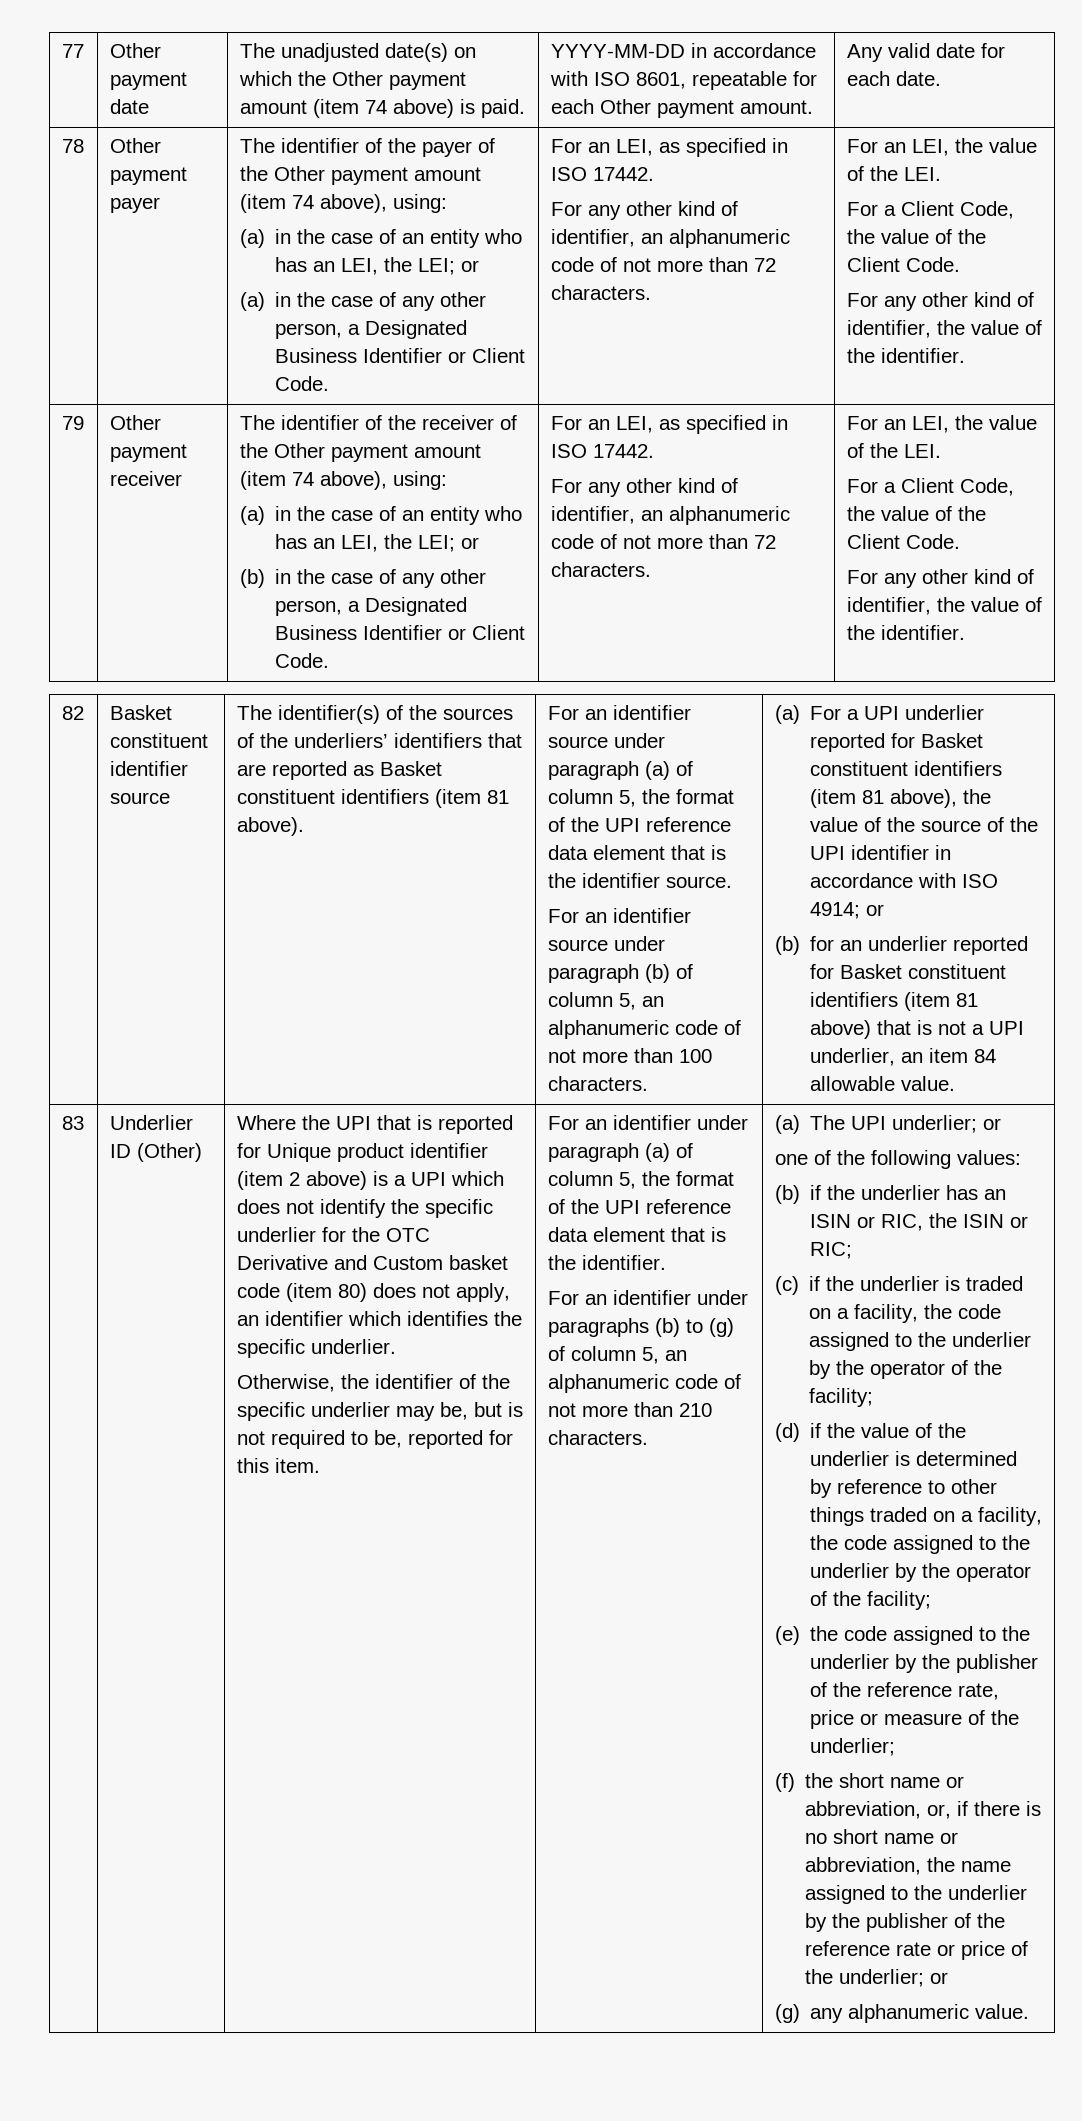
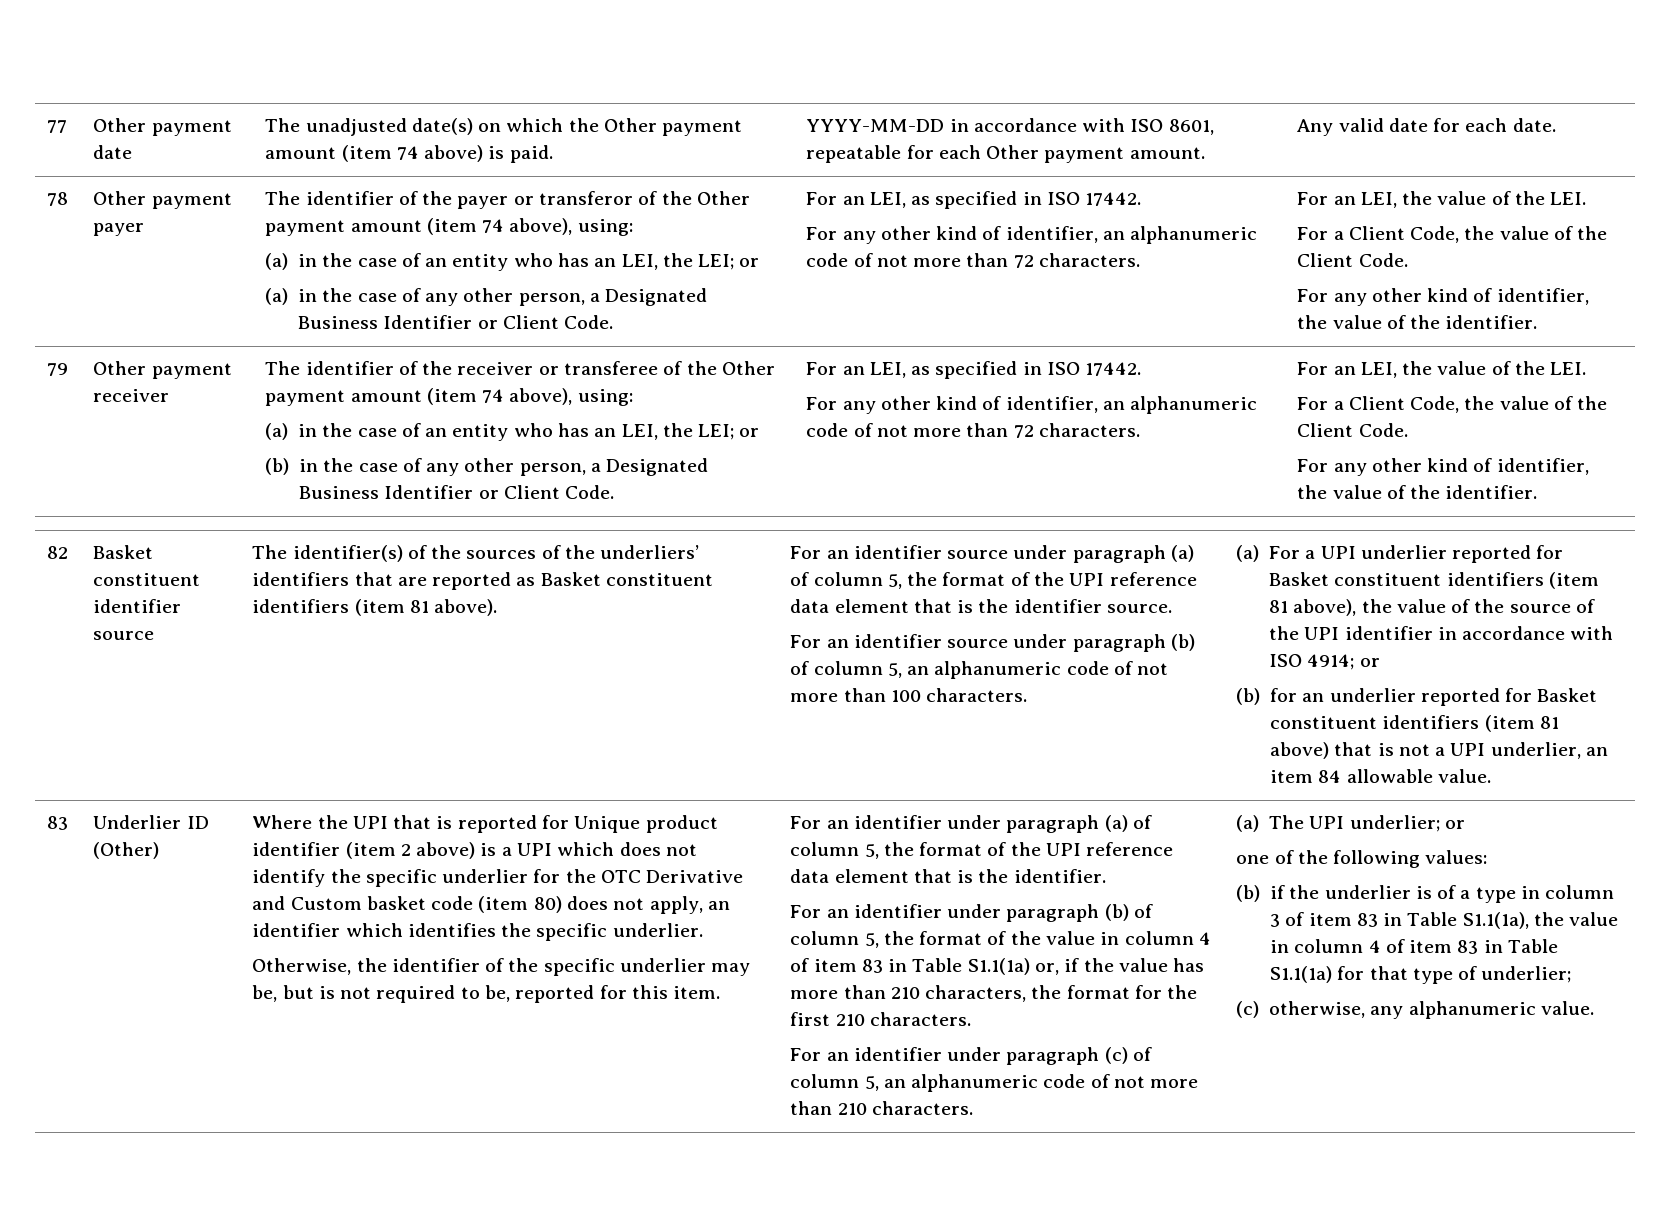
(472, 149) none -> [513,191,633,205] or transferor
(494, 422) none -> [538,361,658,375] or transferee
[547,1318,734,1337] paragraphs (b) to (g) -> [1006,904,1153,922] [790,931,1211,948] [790,958,1205,975] [790,985,1198,1002] [790,1012,971,1026] [790,1047,1128,1065] paragraph (b) of column 5, the format of the value in column 4 of item 83 in Table S1.1(1a) or, if the value has more than 210 characters, the format for the first 210 characters. // For an identifier under paragraph (c)
[945,1185,1006,1200] [809,1213,1028,1231] [809,1242,852,1259] [774,1276,1023,1295] [808,1304,1001,1323] [808,1332,1031,1351] [808,1360,1002,1379] [808,1388,873,1407] [774,1423,966,1442] [809,1451,1017,1466] [809,1479,997,1498] [809,1507,1042,1526] [809,1535,1030,1554] [809,1563,1031,1582] [809,1591,931,1610] [774,1626,1030,1645] [809,1654,1038,1673] [809,1682,999,1700] [809,1710,1019,1729] [809,1738,895,1756] [774,1773,964,1792] [804,1801,1041,1819] [804,1829,958,1844] [804,1857,1011,1875] [804,1885,1027,1904] [804,1913,1005,1932] [804,1941,1028,1960] [804,1969,948,1987] [774,2004,800,2023] has an ISIN or RIC, the ISIN or RIC; // (c) if the underlier is traded on a facility, the code assigned to the underlier by the operator of the facility; // (d) if the value of the underlier is determined by reference to other things traded on a facility, the code assigned to the underlier by the operator of the facility; // (e) the code assigned to the underlier by the publisher of the reference rate, price or measure of the underlier; // (f) the short name or abbreviation, or, if there is no short name or abbreviation, the name assigned to the underlier by the publisher of the reference rate or price of the underlier; or // (g) -> [1415,885,1615,903] [1270,912,1619,929] [1270,939,1559,954] [1270,966,1572,984] [1236,1001,1366,1018] is of a type in column 3 of item 83 in Table S1.1(1a), the value in column 4 of item 83 in Table S1.1(1a) for that type of underlier; // (c) otherwise,

